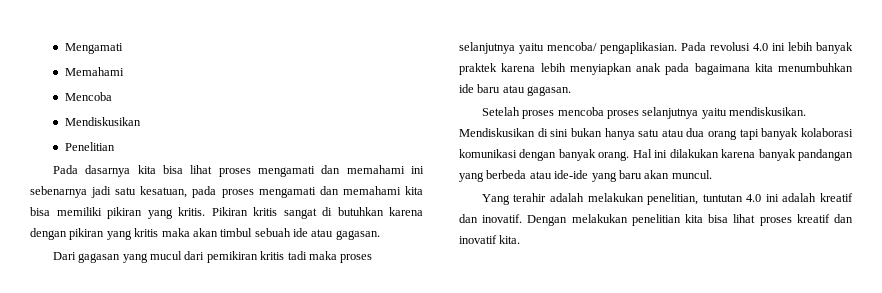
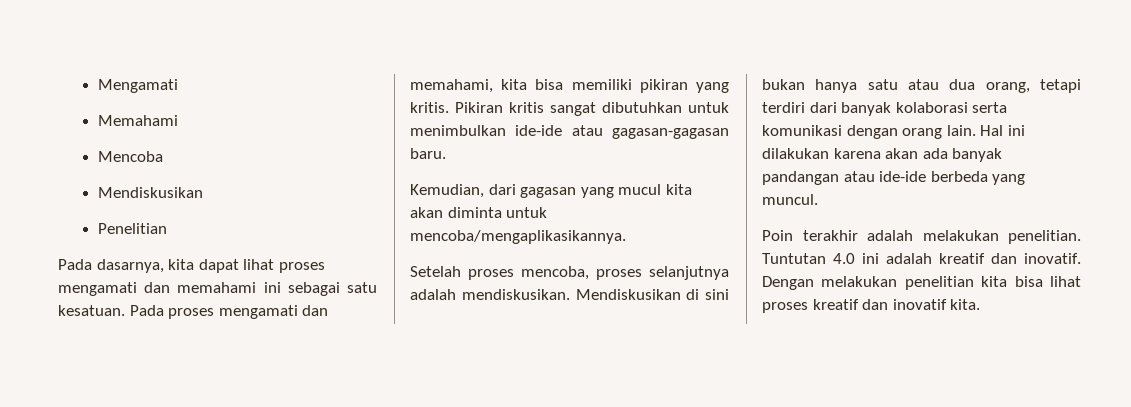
[85,165,183,177] dasarnya kita bisa -> [96,259,239,273] dasarnya, kita dapat
[30,186,401,198] sebenarnya jadi satu kesatuan, pada proses mengamati dan memahami -> [287,282,377,296] [58,305,329,319] [410,79,493,93] sebagai satu kesatuan. Pada proses mengamati dan memahami,
[322,207,423,216] [30,228,380,240] [52,251,373,263] [459,42,853,54] [459,63,853,75] [459,84,572,96] di butuhkan karena dengan pikiran yang kritis maka akan timbul sebuah ide atau gagasan. // Dari gagasan yang mucul dari pemikiran kritis tadi maka proses selanjutnya yaitu mencoba/ pengaplikasian. Pada revolusi 4.0 ini lebih banyak praktek karena lebih menyiapkan anak pada bagaimana kita menumbuhkan ide baru atau gagasan. -> [602,102,729,113] [410,125,729,139] [410,148,446,159] [410,184,692,198] [410,207,548,218] [410,230,626,244] dibutuhkan untuk menimbulkan ide-ide atau gagasan-gagasan baru. // Kemudian, dari gagasan yang mucul kita akan diminta untuk mencoba/mengaplikasikannya.
[557,107,727,119] mencoba proses selanjutnya yaitu -> [521,266,729,280] [410,289,456,300] mencoba, proses selanjutnya adalah
[708,129,759,140] orang tapi -> [985,79,1081,93] [762,102,837,113] orang, tetapi terdiri dari
(853, 132) none -> [972,102,1008,113] serta
[558,149,630,161] banyak orang. -> [902,125,976,139] orang lain.
[758,149,854,161] [459,170,712,182] [481,193,743,205] banyak pandangan yang berbeda atau ide-ide yang baru akan muncul. // Yang terahir adalah melakukan penelitian, tuntutan -> [885,148,1003,162] [762,171,1026,185] [762,194,818,205] [762,230,1081,244] [762,253,826,264] akan ada banyak pandangan atau ide-ide berbeda yang muncul. // Poin terakhir adalah melakukan penelitian. Tuntutan

